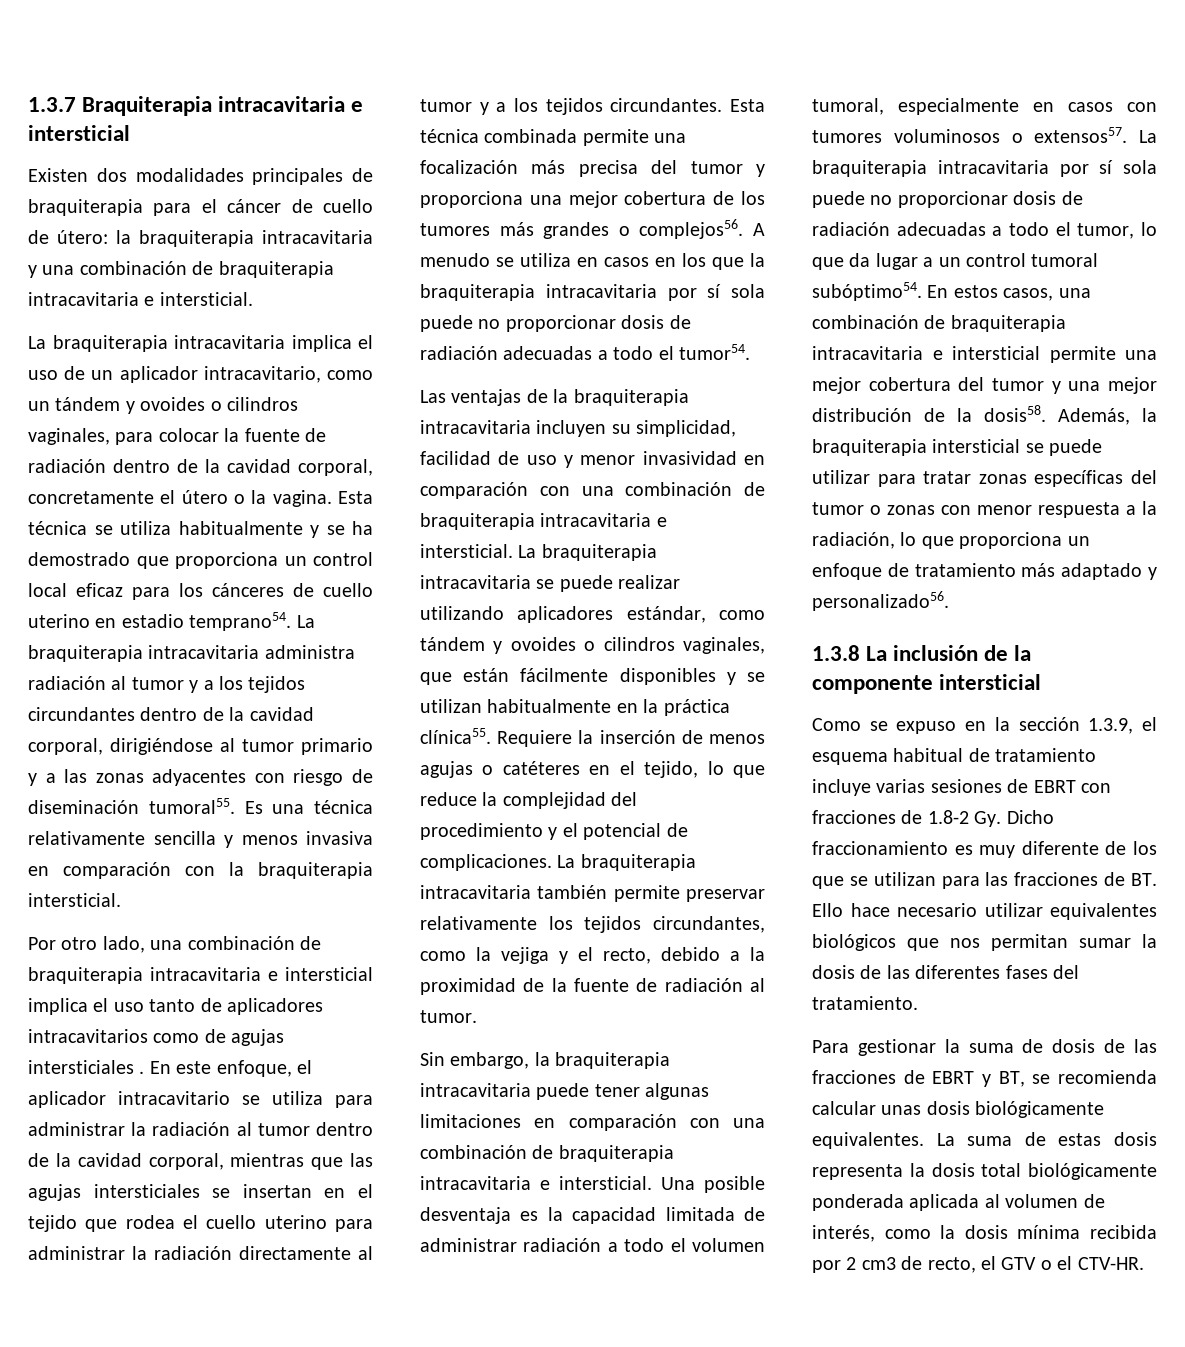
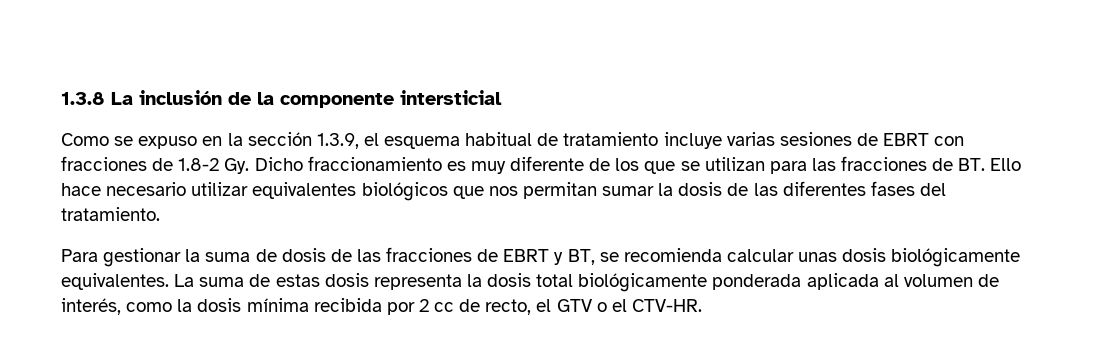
[28,96,364,116] [28,125,130,141] [28,168,373,185] [28,199,373,216] [28,230,373,247] [28,261,334,278] [28,292,253,306] [28,335,373,352] [28,366,373,383] [28,397,298,414] [28,428,326,445] [28,459,373,476] [28,490,374,507] [28,521,373,538] [28,552,373,569] [28,583,373,600] [28,612,315,631] [28,645,355,662] [28,676,306,693] [28,707,314,721] [28,738,373,755] [28,769,373,786] [28,798,373,814] [28,831,373,848] [28,862,373,879] [28,893,121,907] [28,936,321,953] [28,967,373,984] [28,998,323,1015] [28,1029,285,1046] [28,1060,312,1077] [28,1091,373,1108] [28,1122,373,1136] [28,1153,373,1170] [28,1184,373,1201] [28,1215,374,1232] [28,1246,373,1260] [420,98,765,115] [420,129,687,146] [420,160,765,177] [420,191,765,208] [420,219,765,239] [420,253,765,270] [420,284,765,301] [420,315,691,332] [420,344,750,360] [420,389,689,406] [420,420,737,437] [420,451,765,468] [420,482,765,499] [420,513,667,530] [420,544,657,561] [420,575,681,592] [420,606,765,623] [420,637,765,654] [420,668,765,685] [420,699,730,716] [420,728,765,747] [420,761,765,778] [420,792,638,809] [420,823,688,840] [420,854,696,871] [420,885,765,902] [420,916,765,933] [420,947,765,964] [420,978,765,995] [420,1010,477,1023] [420,1052,671,1069] [420,1083,710,1100] [420,1114,765,1131] [420,1145,674,1162] [420,1176,765,1193] [420,1207,765,1224] [420,1238,765,1252] [812,98,1157,115] [812,127,1157,143] [812,160,1157,177] [812,191,1083,208] [812,222,1157,239] [812,253,1099,270] [812,282,1091,301] [812,315,1066,332] [812,346,1157,363] [812,377,1157,394] [812,405,1157,425] [812,439,1103,456] [812,470,1157,487] [812,501,1157,518] [812,532,1090,549] [812,563,1157,580] [812,591,949,611] 1.3.7 Braquiterapia intracavitaria e intersticial // Existen dos modalidades principales de braquiterapia para el cáncer de cuello de útero: la braquiterapia intracavitaria y una combinación de braquiterapia intracavitaria e intersticial. // La braquiterapia intracavitaria implica el uso de un aplicador intracavitario, como un tándem y ovoides o cilindros vaginales, para colocar la fuente de radiación dentro de la cavidad corporal, concretamente el útero o la vagina. Esta técnica se utiliza habitualmente y se ha demostrado que proporciona un control local eficaz para los cánceres de cuello uterino en estadio temprano54. La braquiterapia intracavitaria administra radiación al tumor y a los tejidos circundantes dentro de la cavidad corporal, dirigiéndose al tumor primario y a las zonas adyacentes con riesgo de diseminación tumoral55. Es una técnica relativamente sencilla y menos invasiva en comparación con la braquiterapia intersticial. // Por otro lado, una combinación de braquiterapia intracavitaria e intersticial implica el uso tanto de aplicadores intracavitarios como de agujas intersticiales . En este enfoque, el aplicador intracavitario se utiliza para administrar la radiación al tumor dentro de la cavidad corporal, mientras que las agujas intersticiales se insertan en el tejido que rodea el cuello uterino para administrar la radiación directamente al tumor y a los tejidos circundantes. Esta técnica combinada permite una focalización más precisa del tumor y proporciona una mejor cobertura de los tumores más grandes o complejos56. A menudo se utiliza en casos en los que la braquiterapia intracavitaria por sí sola puede no proporcionar dosis de radiación adecuadas a todo el tumor54. // Las ventajas de la braquiterapia intracavitaria incluyen su simplicidad, facilidad de uso y menor invasividad en comparación con una combinación de braquiterapia intracavitaria e intersticial. La braquiterapia intracavitaria se puede realizar utilizando aplicadores estándar, como tándem y ovoides o cilindros vaginales, que están fácilmente disponibles y se utilizan habitualmente en la práctica clínica55. Requiere la inserción de menos agujas o catéteres en el tejido, lo que reduce la complejidad del procedimiento y el potencial de complicaciones. La braquiterapia intracavitaria también permite preservar relativamente los tejidos circundantes, como la vejiga y el recto, debido a la proximidad de la fuente de radiación al tumor. // Sin embargo, la braquiterapia intracavitaria puede tener algunas limitaciones en comparación con una combinación de braquiterapia intracavitaria e intersticial. Una posible desventaja es la capacidad limitada de administrar radiación a todo el volumen tumoral, especialmente en casos con tumores voluminosos o extensos57. La braquiterapia intracavitaria por sí sola puede no proporcionar dosis de radiación adecuadas a todo el tumor, lo que da lugar a un control tumoral subóptimo54. En estos casos, una combinación de braquiterapia intracavitaria e intersticial permite una mejor cobertura del tumor y una mejor distribución de la dosis58. Además, la braquiterapia intersticial se puede utilizar para tratar zonas específicas del tumor o zonas con menor respuesta a la radiación, lo que proporciona un enfoque de tratamiento más adaptado y personalizado56. // -> (61, 98) none
[861,1257,896,1270] cm3 -> [434,302,455,312] cc

